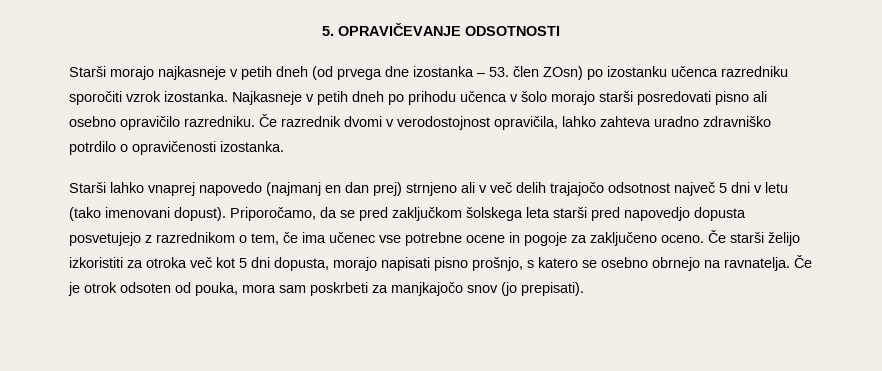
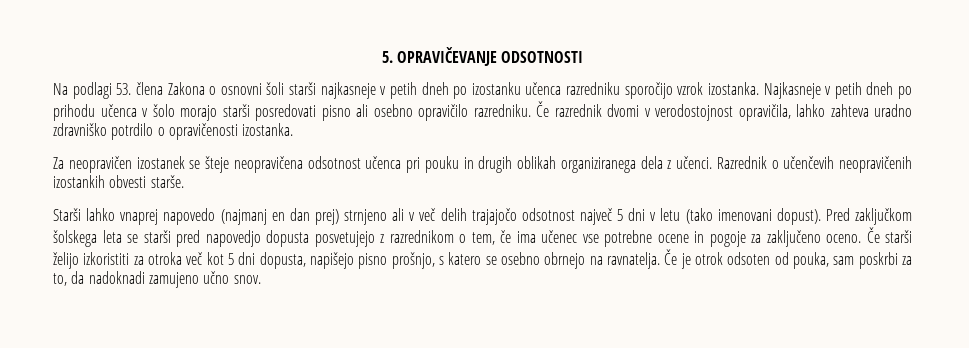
[69,66,583,80] Starši morajo najkasneje v petih dneh (od prvega dne izostanka – 53. člen ZOsn) -> [53,82,449,99] Na podlagi 53. člena Zakona o osnovni šoli starši najkasneje v petih dneh
[69,91,122,105] sporočiti -> [624,82,673,99] sporočijo
(284, 146) none -> [53,156,912,173] [53,175,184,188] // Za neopravičen izostanek se šteje neopravičena odsotnost učenca pri pouku in drugih oblikah organiziranega dela z učenci. Razrednik o učenčevih neopravičenih izostankih obvesti starše.
[230,207,388,221] Priporočamo, da se pred -> [825,208,850,221] Pred
(550, 212) none -> [127,234,138,243] se
[333,257,430,271] morajo napisati -> [310,252,355,269] napišejo
[242,282,584,296] mora sam poskrbeti za manjkajočo snov (jo prepisati). -> [833,252,913,269] [53,271,261,288] sam poskrbi za to, da nadoknadi zamujeno učno snov.

